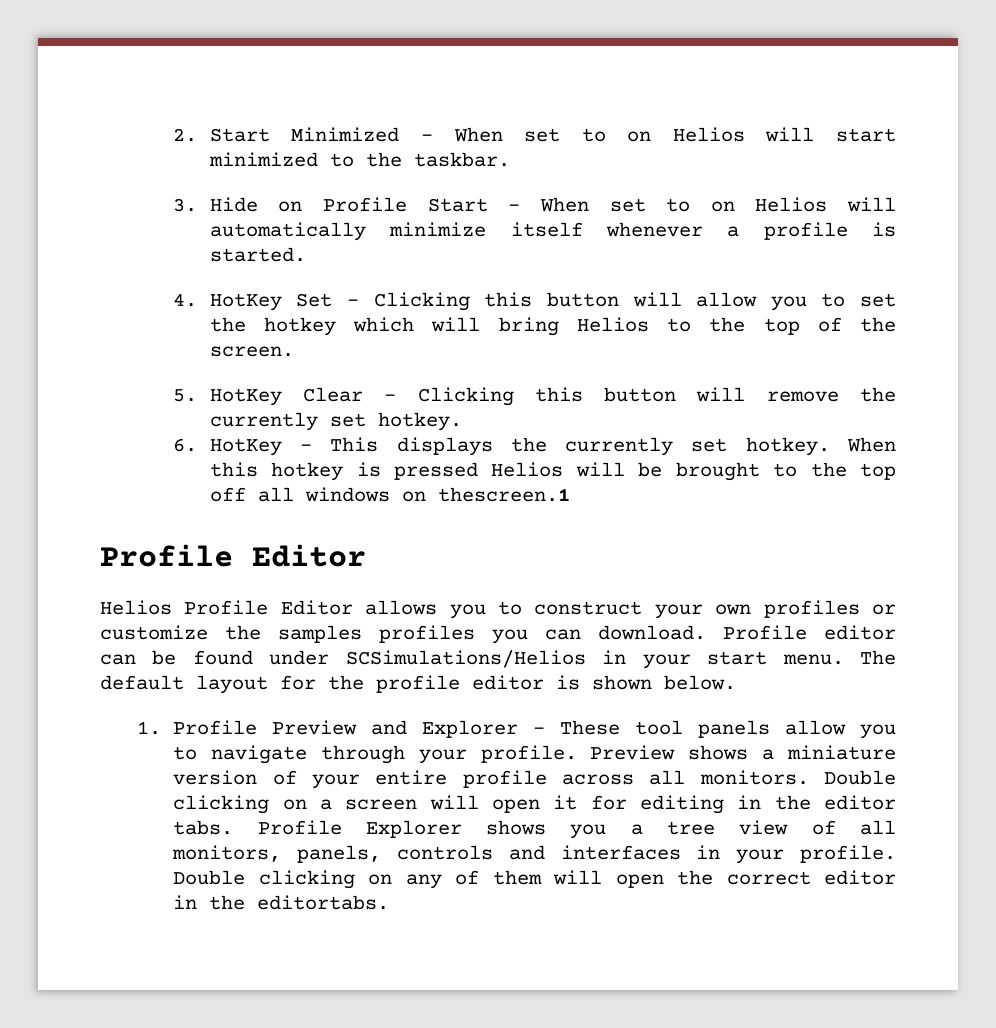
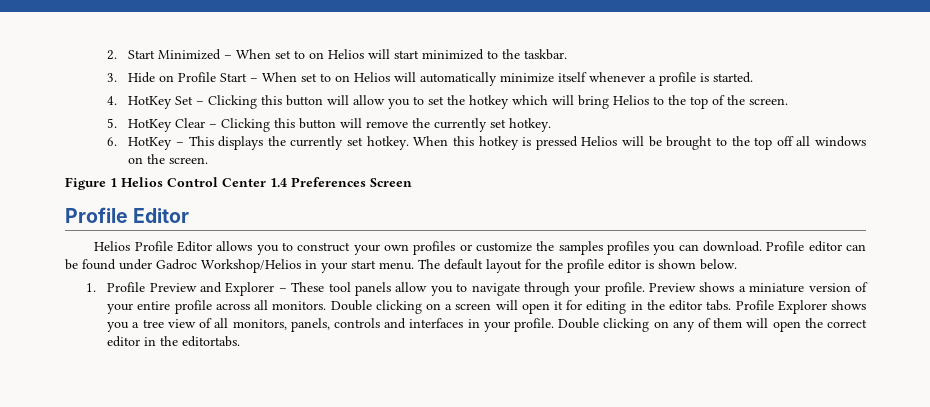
[437,487,570,502] thescreen.1 -> [147,154,209,164] [65,177,412,190] the screen. // Figure 1 Helios Control Center 1.4 Preferences Screen
[345,650,586,668] SCSimulations/Helios -> [156,259,301,273] Gadroc Workshop/Helios

